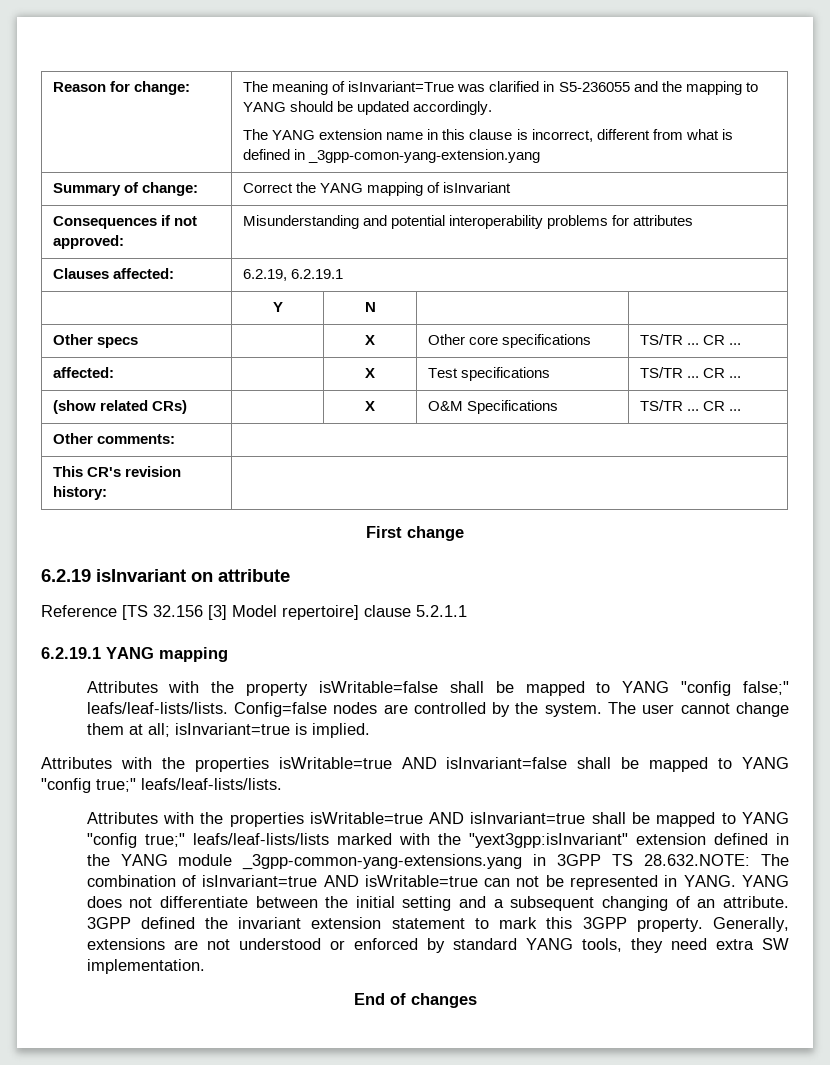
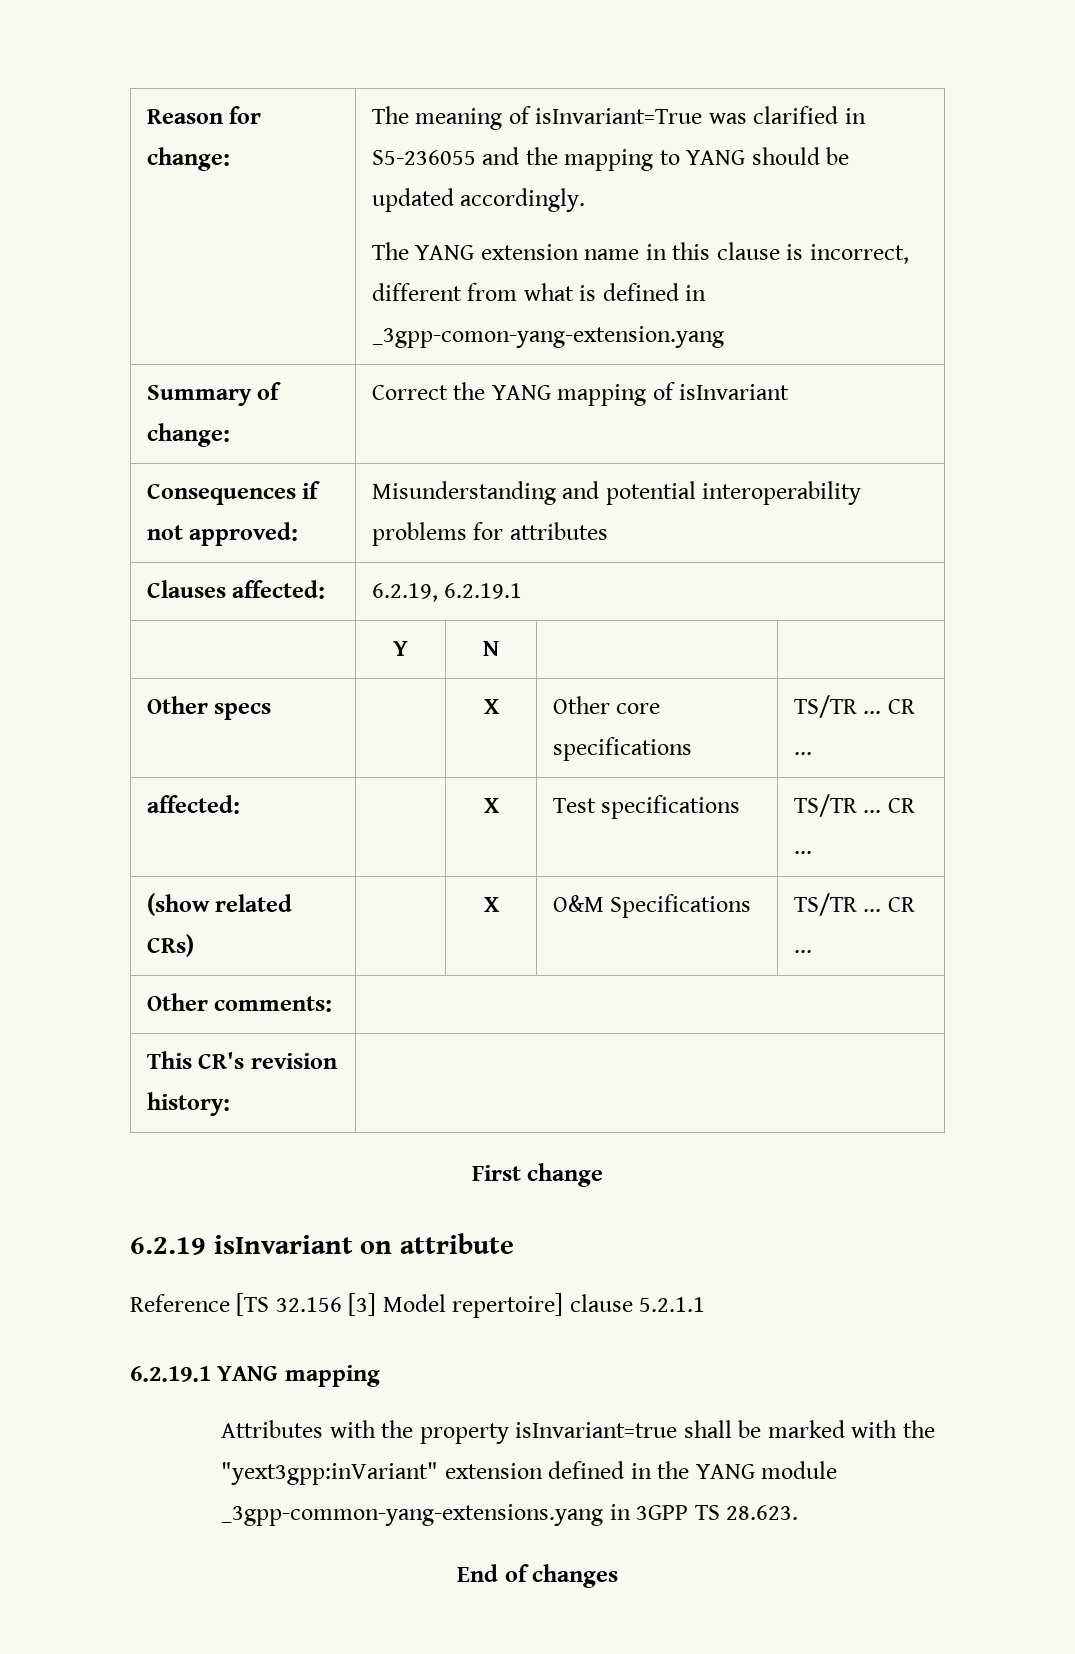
[319,681,789,696] [86,702,789,717] [86,723,370,738] [41,757,789,772] [41,778,282,793] [86,812,789,827] [86,833,329,848] isWritable=false shall be mapped to YANG "config false;" leafs/leaf-lists/lists. Config=false nodes are controlled by the system. The user cannot change them at all; isInvariant=true is implied. // Attributes with the properties isWritable=true AND isInvariant=false shall be mapped to YANG "config true;" leafs/leaf-lists/lists. // Attributes with the properties isWritable=true AND isInvariant=true shall be mapped to YANG "config true;" leafs/leaf-lists/lists -> [515,1420,762,1438] isInvariant=true shall be
[468,833,628,848] "yext3gpp:isInvariant" -> [221,1462,439,1485] "yext3gpp:inVariant"
[644,854,789,866] [86,875,789,890] [86,896,789,911] [86,917,789,932] [86,938,790,953] [86,959,205,974] 28.632.NOTE: The combination of isInvariant=true AND isWritable=true can not be represented in YANG. YANG does not differentiate between the initial setting and a subsequent changing of an attribute. 3GPP defined the invariant extension statement to mark this 3GPP property. Generally, extensions are not understood or enforced by standard YANG tools, they need extra SW implementation. -> [726,1505,799,1520] 28.623.

